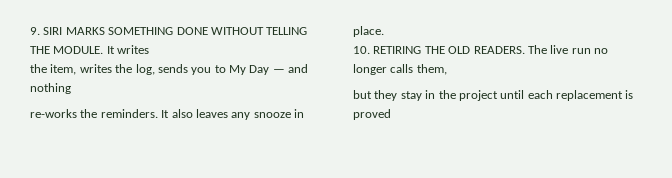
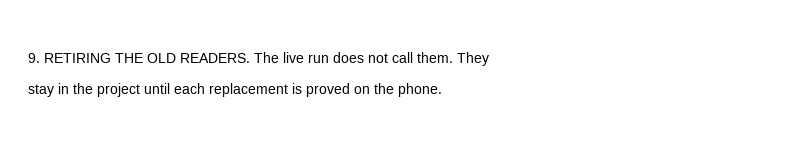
[43,27,308,35] [30,45,150,54] [30,64,309,75] [30,83,71,94] [30,109,304,120] [353,26,384,37] [353,46,370,54] SIRI MARKS SOMETHING DONE WITHOUT TELLING THE MODULE. It writes // the item, writes the log, sends you to My Day — and nothing // re-works the reminders. It also leaves any snooze in place. // 10. -> (40, 58) none
[594,48,608,54] [353,64,447,75] [353,90,398,101] no longer calls them, // but they -> [333,52,489,66] does not call them. They //
(391, 114) none -> [354,83,442,97] on the phone.

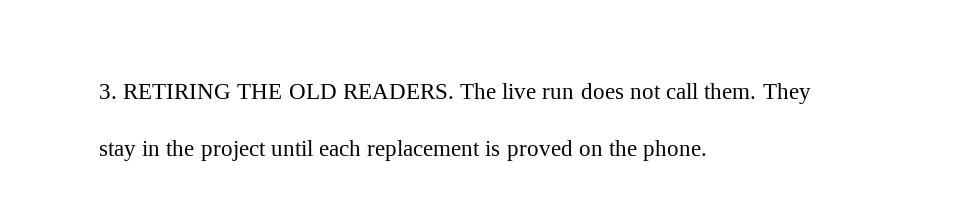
[28,53,40,63] 9. -> [99,84,117,99] 3.

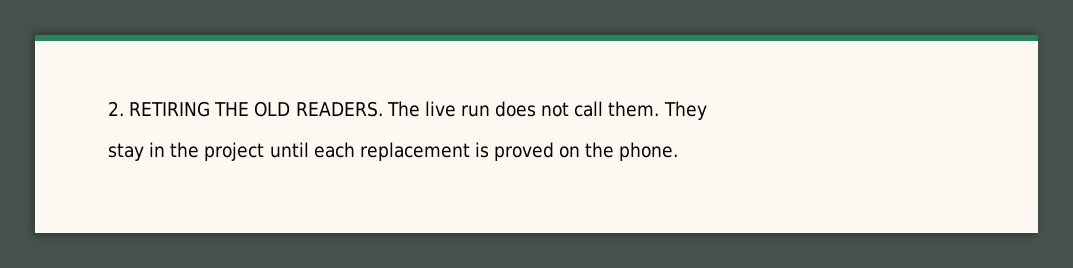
[99,84,117,99] 3. -> [108,101,124,116] 2.

